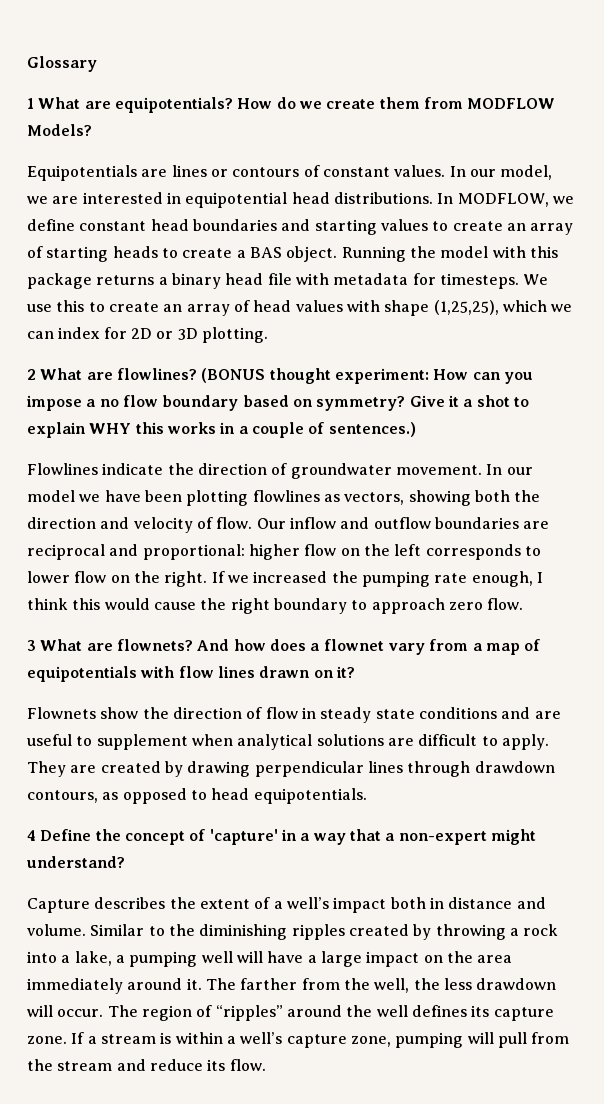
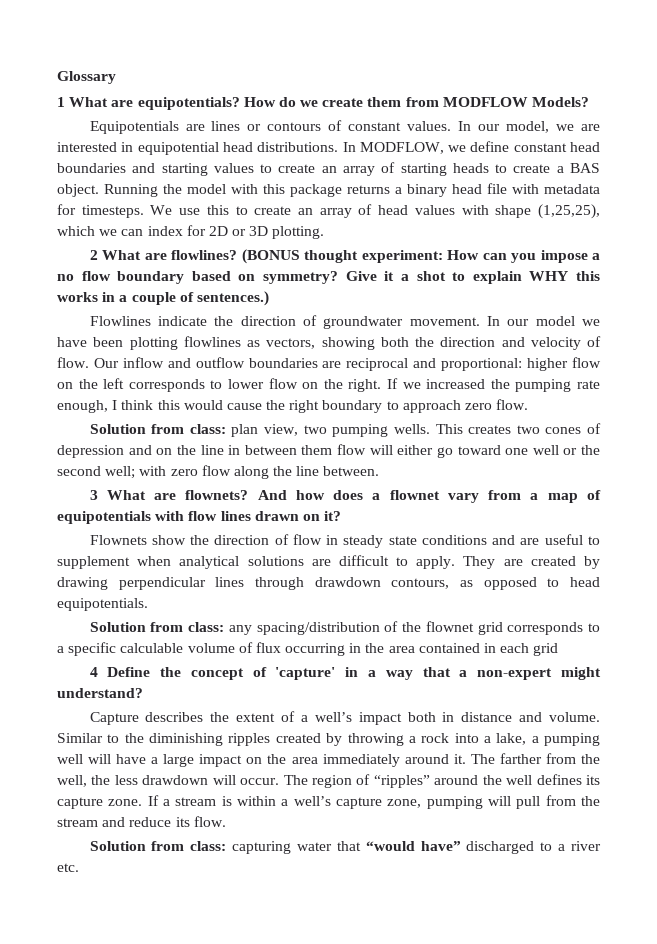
(524, 604) none -> [89,423,601,437] [57,444,600,458] [57,465,380,479] // Solution from class: plan view, two pumping wells. This creates two cones of depression and on the line in between them flow will either go toward one well or the second well; with zero flow along the line between.
(367, 796) none -> [89,621,600,635] [57,642,559,656] // Solution from class: any spacing/distribution of the flownet grid corresponds to a specific calculable volume of flux occurring in the area contained in each grid
(266, 1065) none -> [89,841,601,854] [57,863,79,872] // Solution from class: capturing water that “would have” discharged to a river etc.

